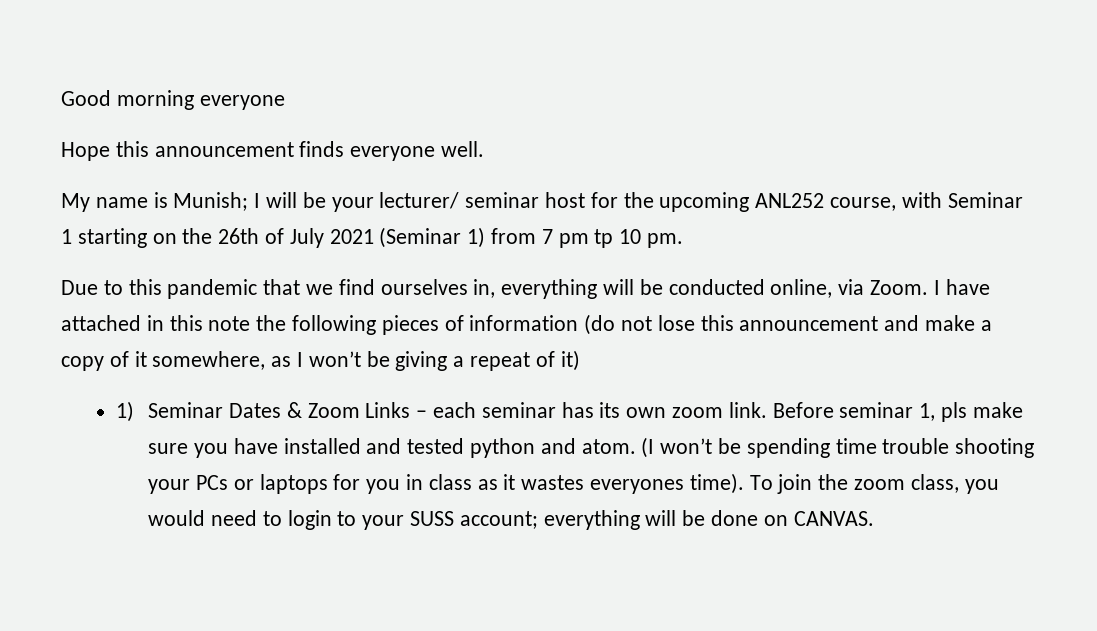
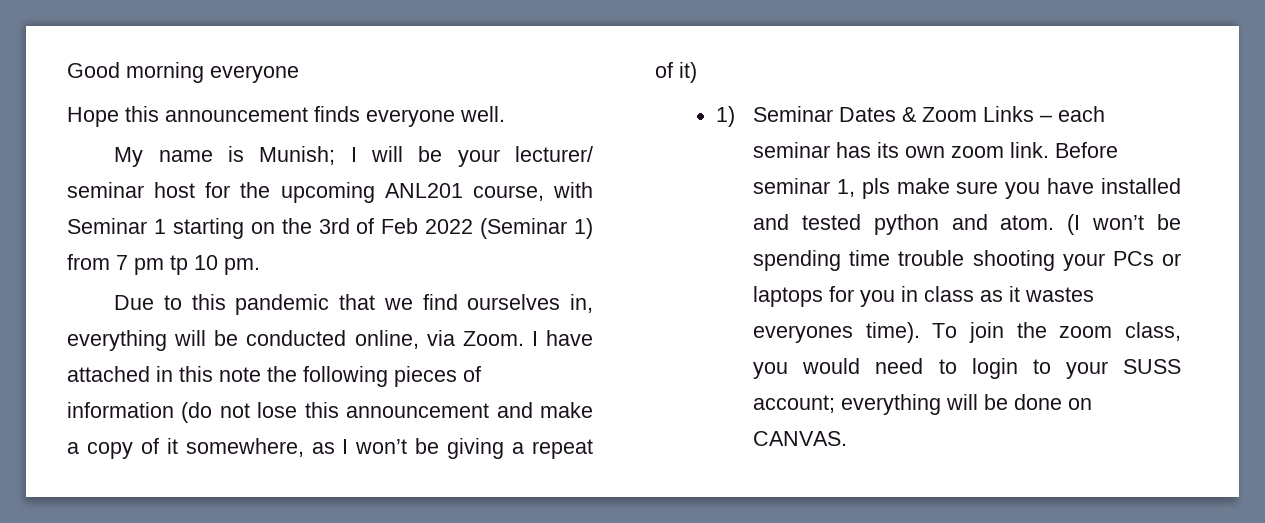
[755,193,825,208] ANL252 -> [384,183,463,198] ANL201
[218,228,374,248] 26th of July 2021 -> [318,218,474,234] 3rd of Feb 2022

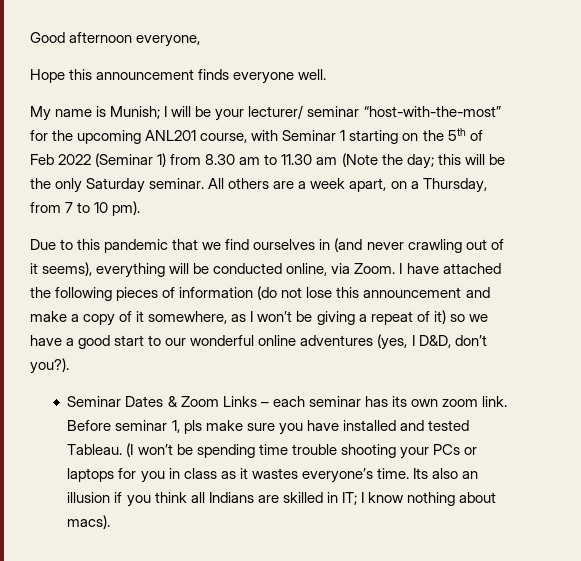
[126,62,299,83] morning everyone -> [69,32,201,47] afternoon everyone,
[154,182,196,198] host -> [363,106,501,117] “host-with-the-most”
[318,218,350,234] 3rd -> [447,128,466,141] 5th
[116,255,260,275] 7 pm tp 10 pm. -> [205,153,505,169] [30,178,487,193] [30,201,141,216] 8.30 am to 11.30 am (Note the day; this will be the only Saturday seminar. All others are a week apart, on a Thursday, from 7 to 10 pm).
[569,294,593,313] in, -> [319,238,504,253] [30,262,93,276] in (and never crawling out of it seems),
[156,366,261,382] in this note -> (501, 268) none
[715,106,735,127] // 1) -> [449,314,488,322] [30,334,487,350] [30,358,69,374] so we have a good start to our wonderful online adventures (yes, I D&D, don’t you?). //
[873,214,1055,235] python and atom. -> [67,444,123,455] Tableau.
[753,322,1181,343] [753,358,1181,379] [753,394,1093,415] [753,431,848,446] everyones time). To join the zoom class, you would need to login to your SUSS account; everything will be done on CANVAS. -> [301,468,479,483] [67,492,497,507] [67,515,111,529] everyone’s time. Its also an illusion if you think all Indians are skilled in IT; I know nothing about macs).

